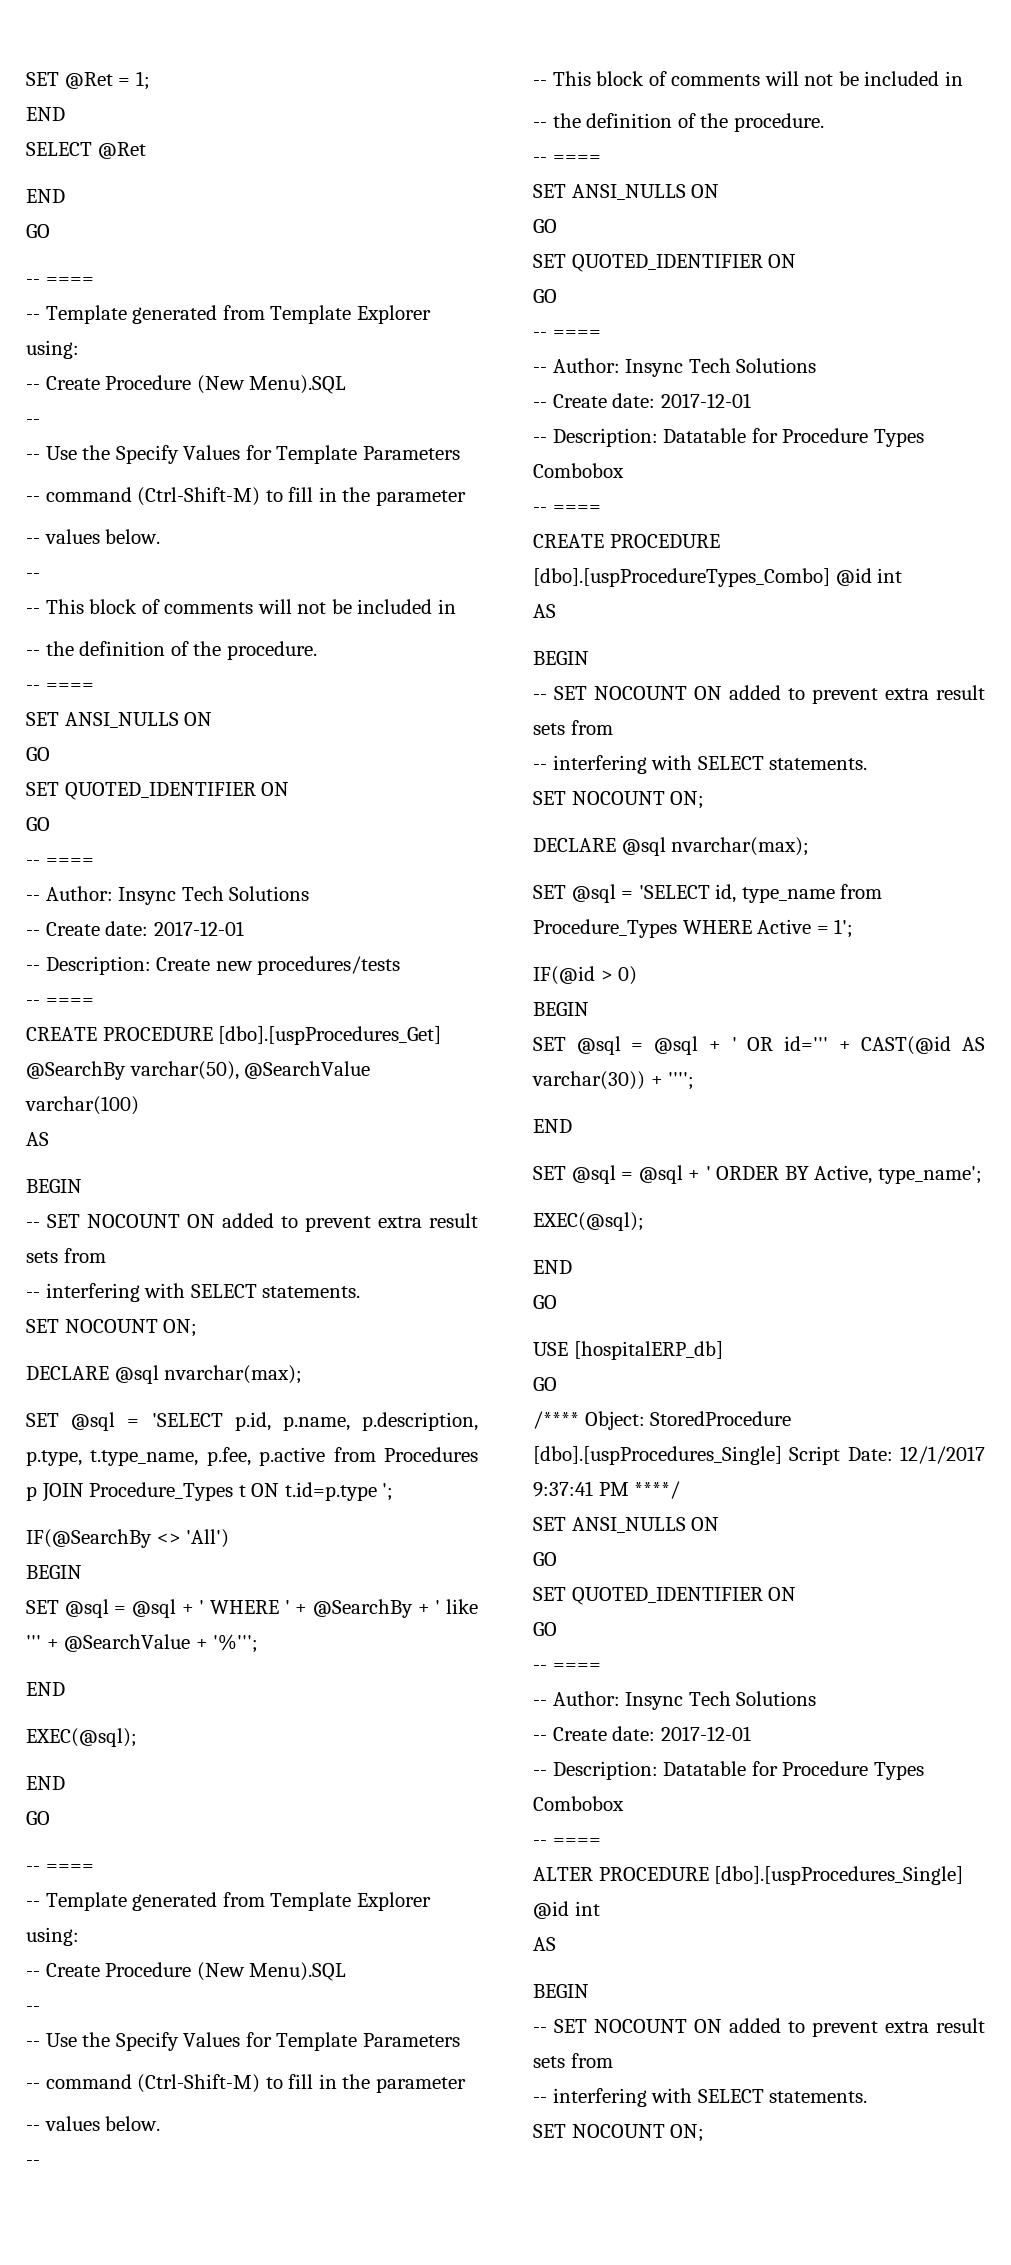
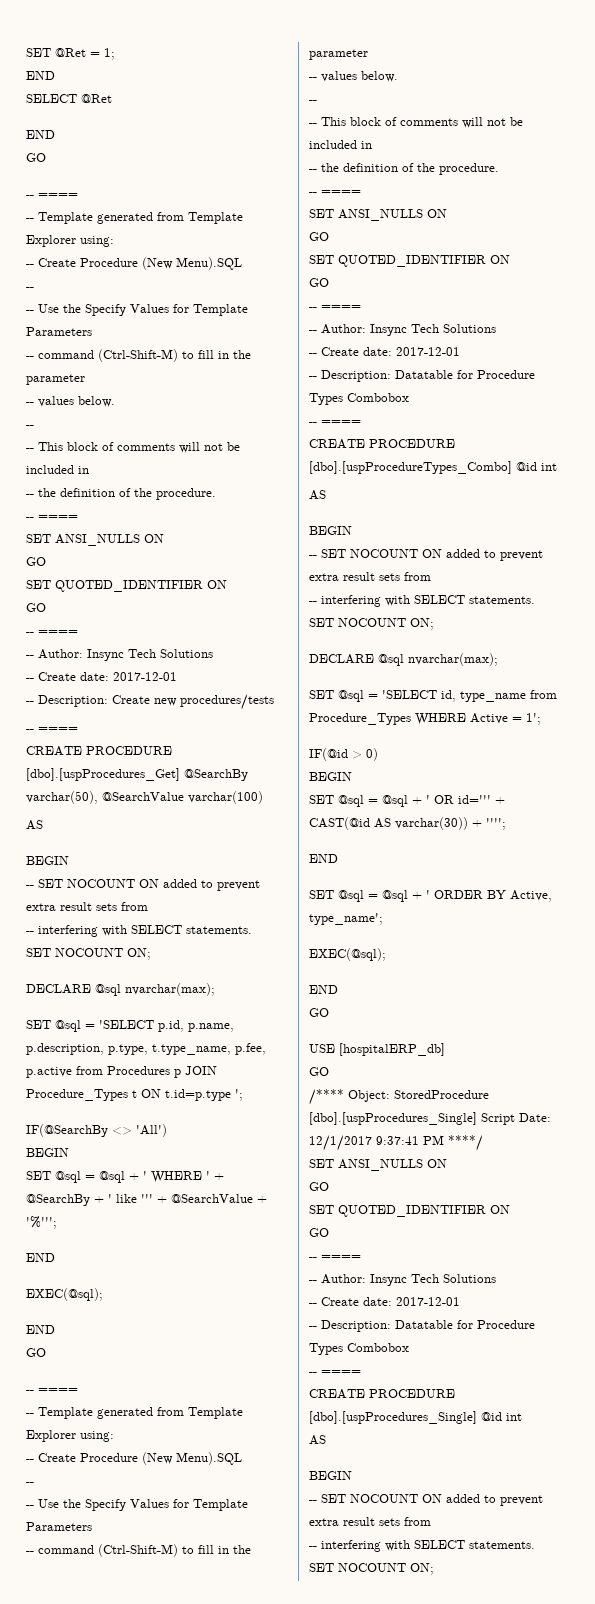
[533,1867,593,1881] ALTER -> [309,1389,365,1399] CREATE

